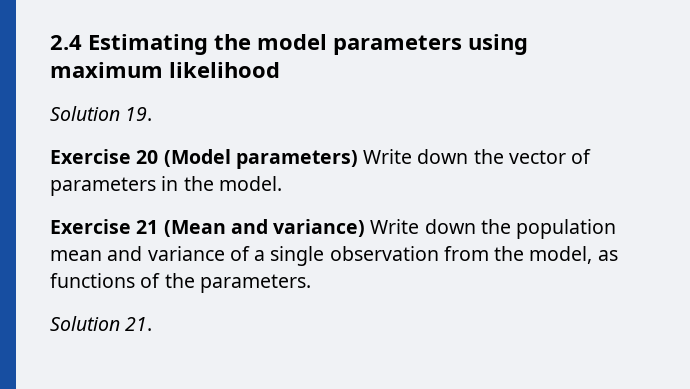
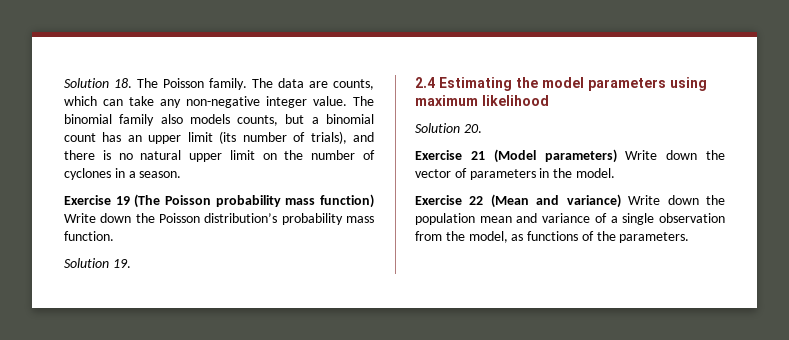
(50, 42) none -> [64,78,374,90] [64,96,374,108] [64,114,374,126] [64,131,375,144] [64,150,375,162] [64,168,182,180] [64,194,374,208] [64,213,374,225] [64,231,114,241] [64,258,131,268] Solution 18. The Poisson family. The data are counts, which can take any non-negative integer value. The binomial family also models counts, but a binomial count has an upper limit (its number of trials), and there is no natural upper limit on the number of cyclones in a season. // Exercise 19 (The Poisson probability mass function) Write down the Poisson distribution’s probability mass function. // Solution 19. //
[125,107,153,121] [50,149,159,164] 19. // Exercise 20 -> [463,124,482,133] [415,150,485,160] 20. // Exercise 21
[136,220,159,234] 21 -> [469,196,484,205] 22
[50,316,153,331] // Solution 21. -> (690, 237) none

